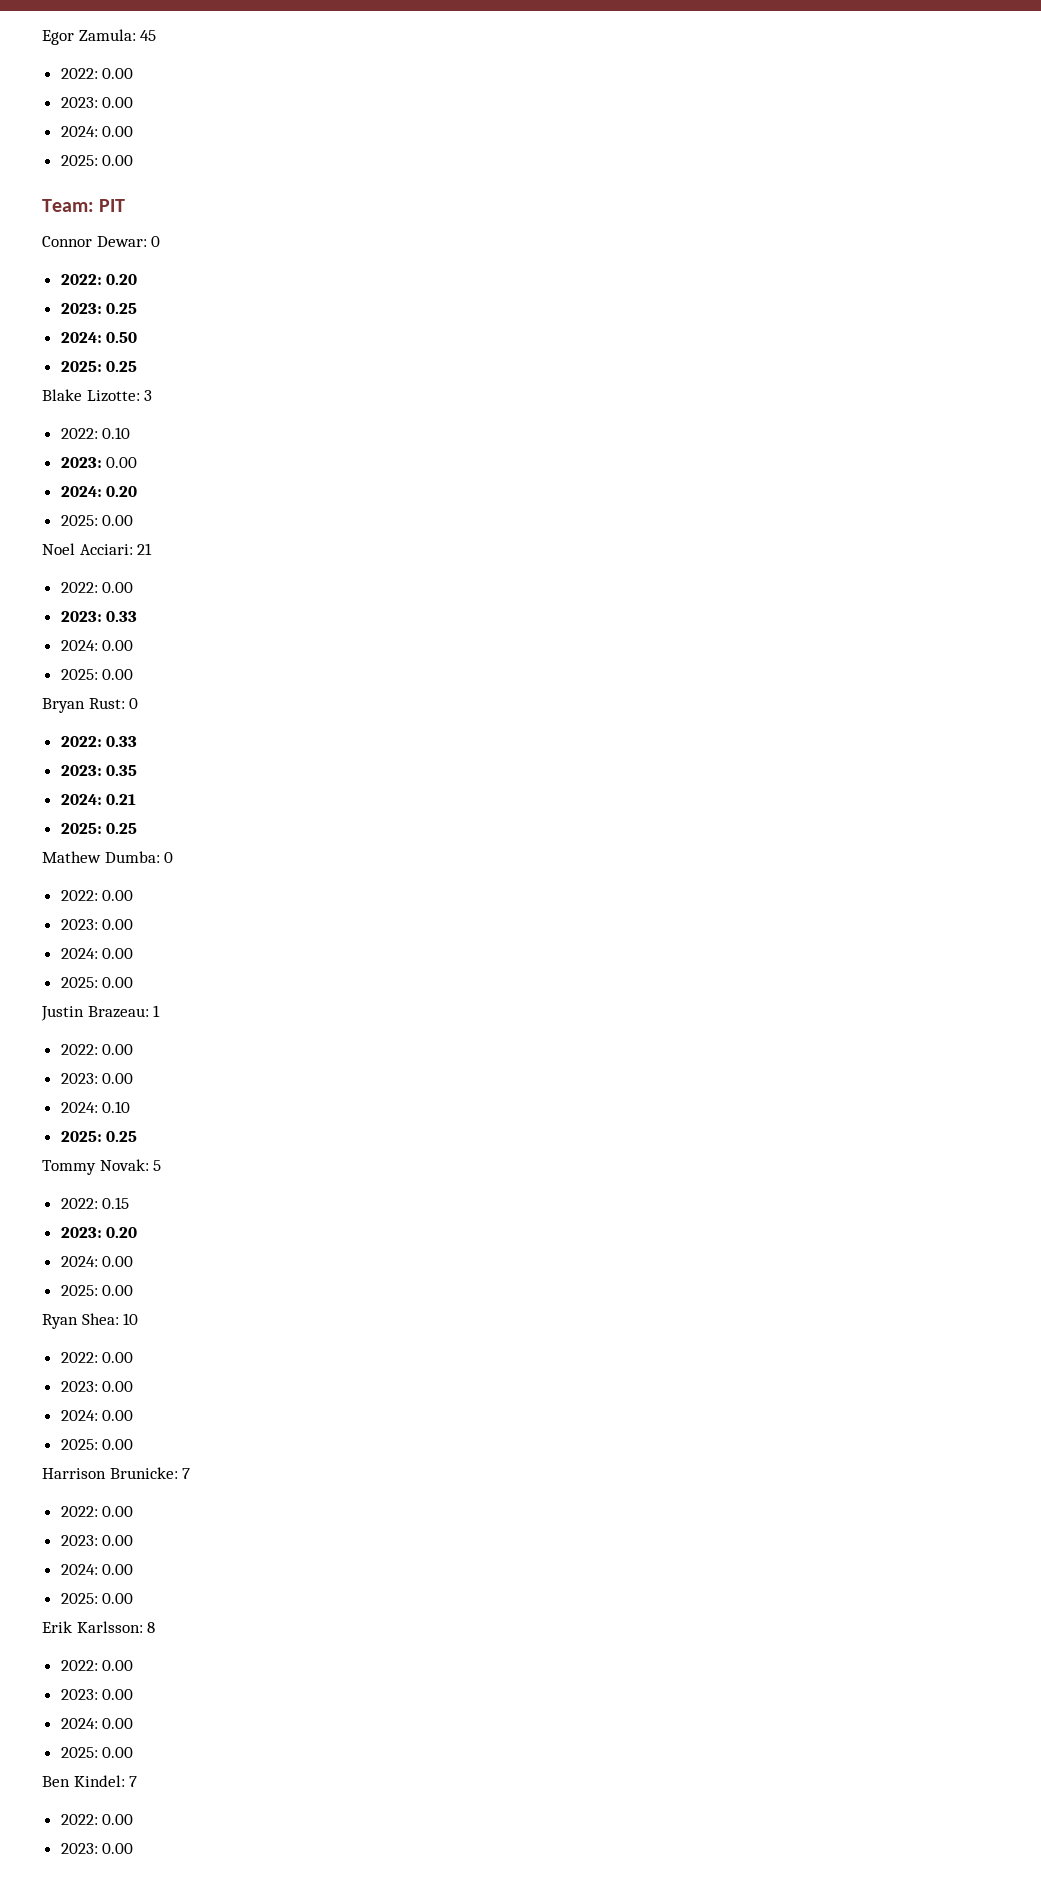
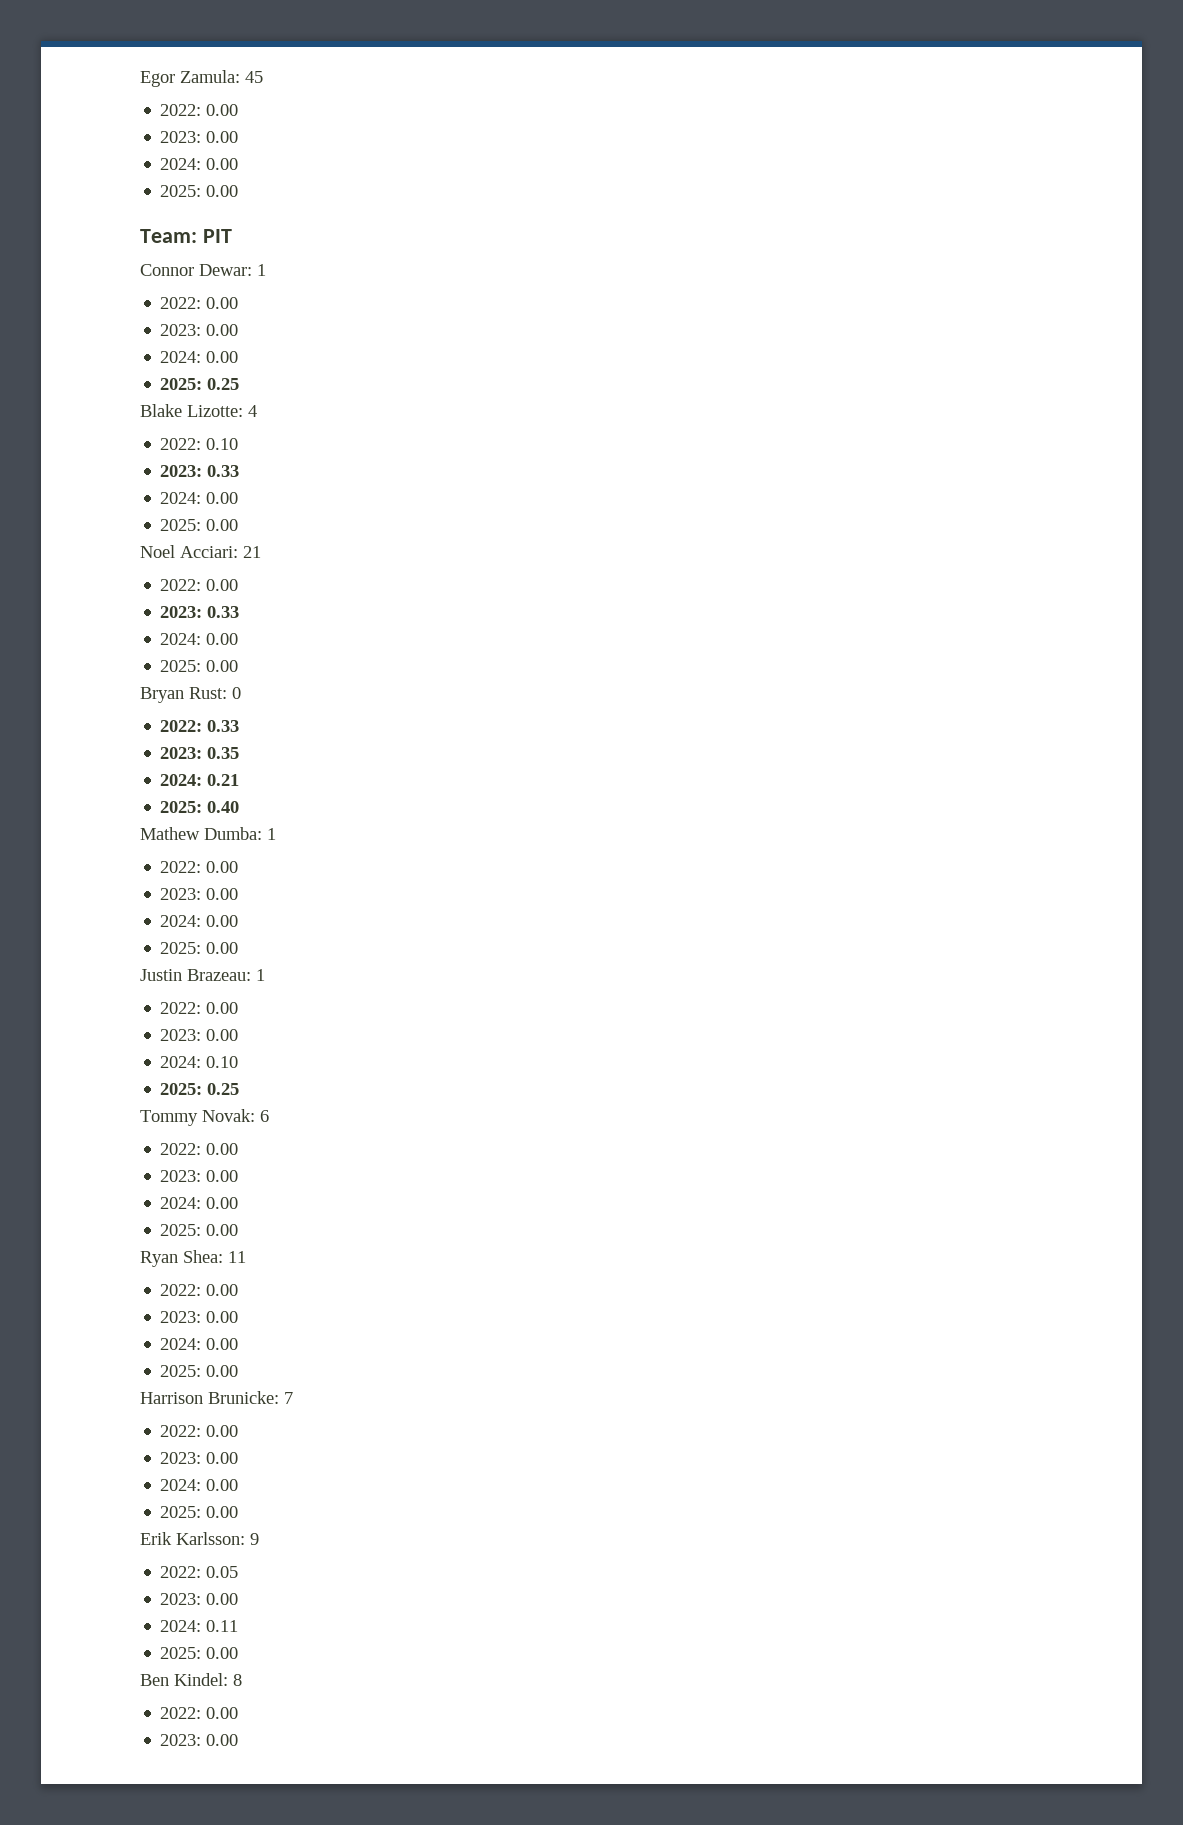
[151,236,161,247] [60,274,138,285] [60,303,138,314] [60,332,138,343] 0 // 2022: 0.20 // 2023: 0.25 // 2024: 0.50 -> [257,264,266,276] [160,297,239,309] [160,324,239,336] [160,351,239,363] 1 // 2022: 0.00 // 2023: 0.00 // 2024: 0.00
[144,390,153,401] 3 -> [248,405,257,417] 4
[106,457,138,468] [60,486,138,497] 0.00 // 2024: 0.20 -> [207,465,240,477] [160,492,239,504] 0.33 // 2024: 0.00
[106,823,138,834] 0.25 -> [207,801,240,813] 0.40
[164,852,174,863] 0 -> [267,828,276,840] 1
[153,1160,162,1171] [60,1197,130,1209] [60,1227,138,1238] 5 // 2022: 0.15 // 2023: 0.20 -> [260,1110,269,1122] [160,1143,239,1155] [160,1170,239,1182] 6 // 2022: 0.00 // 2023: 0.00
[123,1313,139,1325] 10 -> [228,1251,246,1263] 11
(143, 1627) none -> [250,1533,259,1545] [160,1566,239,1578] [160,1593,239,1605] [160,1620,239,1632] [160,1647,239,1659] [140,1673,228,1686] 9 // 2022: 0.05 // 2023: 0.00 // 2024: 0.11 // 2025: 0.00 // Ben Kindel:
[60,1718,134,1729] [60,1747,134,1758] [42,1775,138,1787] [60,1814,134,1825] [60,1843,134,1854] // 2024: 0.00 // 2025: 0.00 // Ben Kindel: 7 // 2022: 0.00 // 2023: 0.00 -> (239, 1740) none

